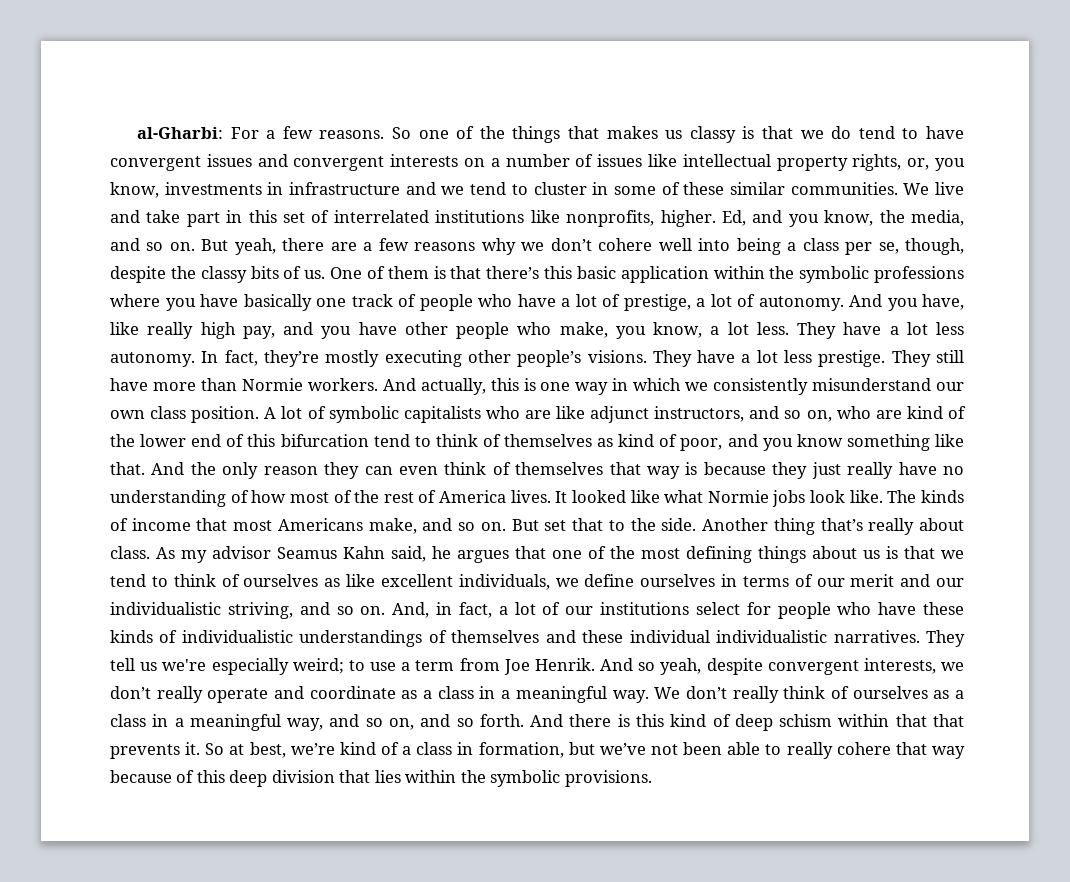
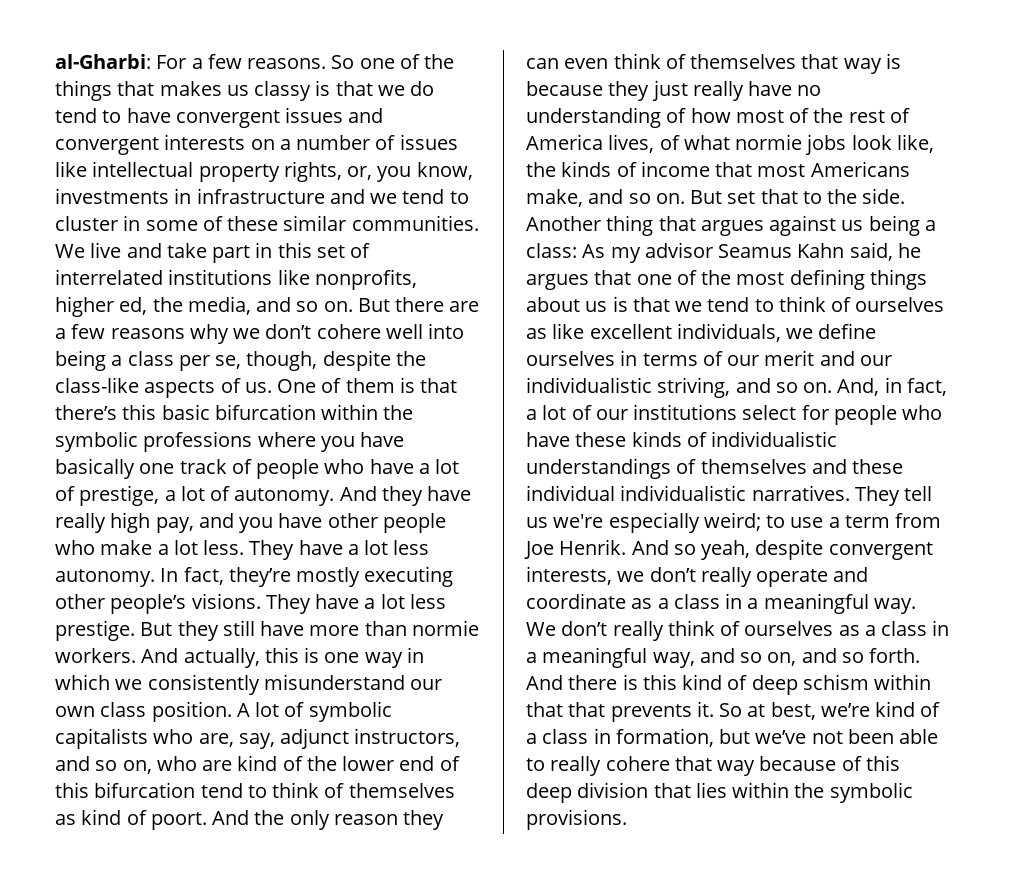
[660,210,874,227] higher. Ed, and you know, -> [55,296,148,317] higher ed,
[234,238,276,255] yeah, -> (390, 305) none
[200,266,279,283] classy bits -> [55,377,216,398] class-like aspects
[620,266,709,283] application -> [214,404,316,420] bifurcation
[887,294,964,311] [110,322,139,335] you have, like -> [381,486,472,506] they have
[559,322,702,339] make, you know, -> [100,540,153,555] make
[891,350,931,367] They -> [140,621,219,641] But they
[241,378,303,391] Normie -> [411,620,479,636] normie
[524,406,586,419] are like -> [198,733,275,749] are, say,
[680,434,964,451] [110,462,145,475] poor, and you know something like that. -> [150,812,207,830] poort.
[510,490,917,507] lives. It looked like what Normie jobs look like. The -> [608,134,934,155] [526,162,556,177] lives, of what normie jobs look like, the
[820,518,964,535] [110,546,150,559] that’s really about class. -> [658,215,936,236] [526,243,577,258] that argues against us being a class:

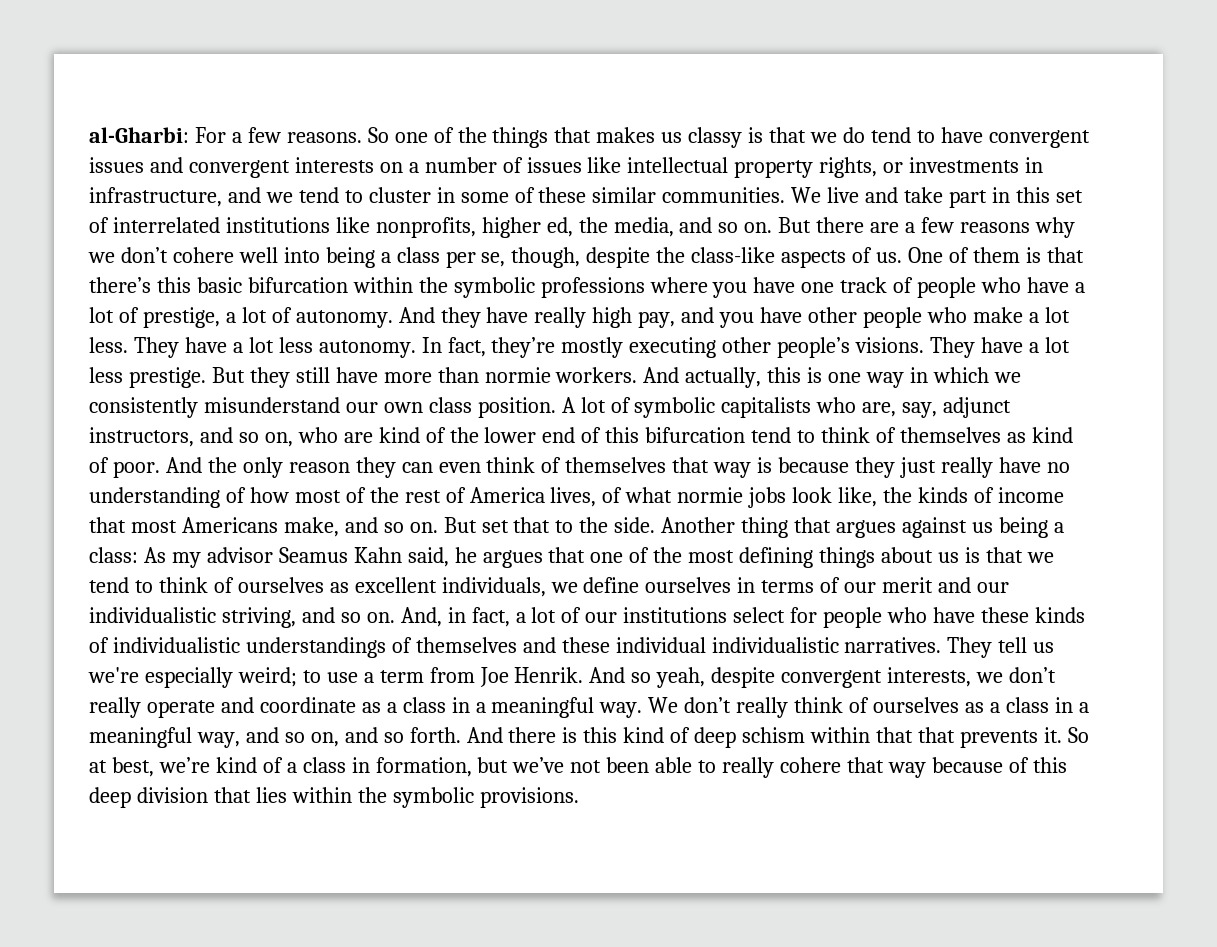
[347,162,473,182] or, you know, -> [883,162,904,173] or
[196,188,325,204] infrastructure -> [89,187,222,207] infrastructure,
[55,458,135,479] basically -> (796, 285) none
[150,812,207,830] poort. -> [112,461,160,478] poor.
[552,323,585,339] like -> (349, 587) none

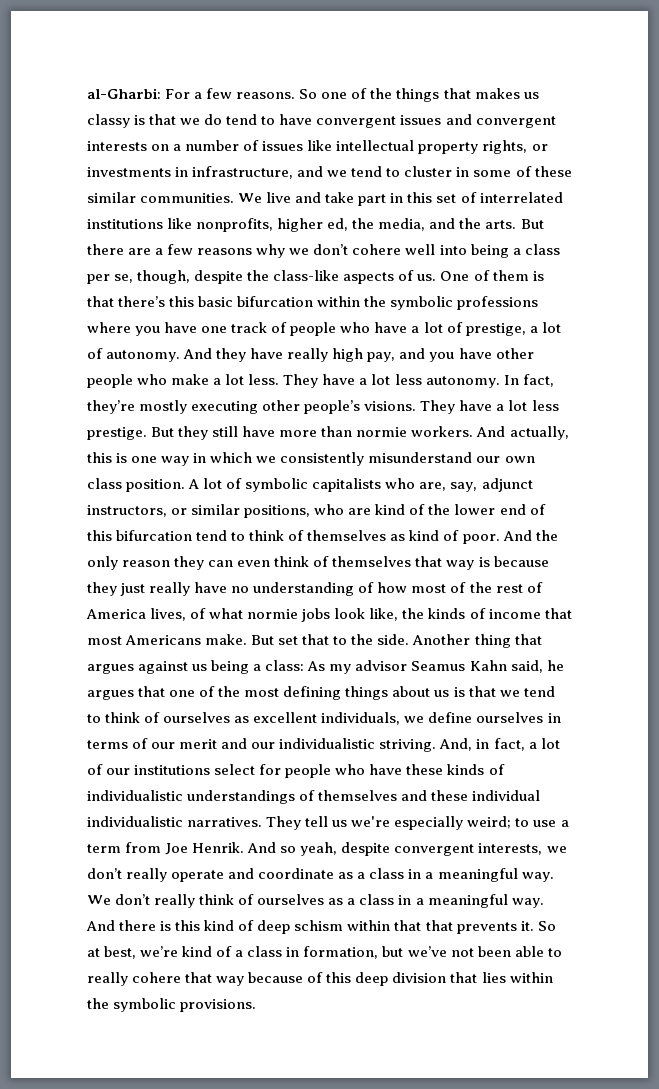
[718,222,773,233] so on. -> [459,218,517,229] the arts.
[199,427,293,447] and so on, -> [171,504,311,518] or similar positions,
[283,517,438,537] make, and so on. -> [205,634,248,645] make.
[221,607,395,628] striving, and so on. -> [379,739,437,752] striving.
[196,727,461,748] way, and so on, and so forth. -> [511,898,544,908] way.

